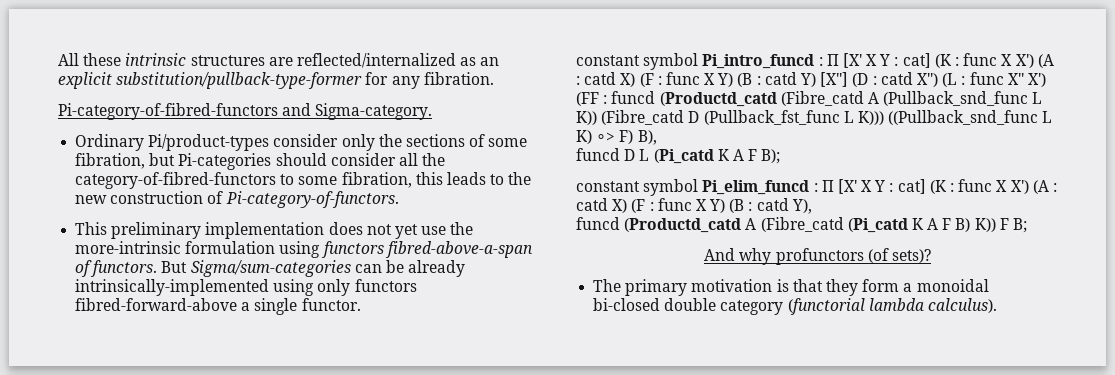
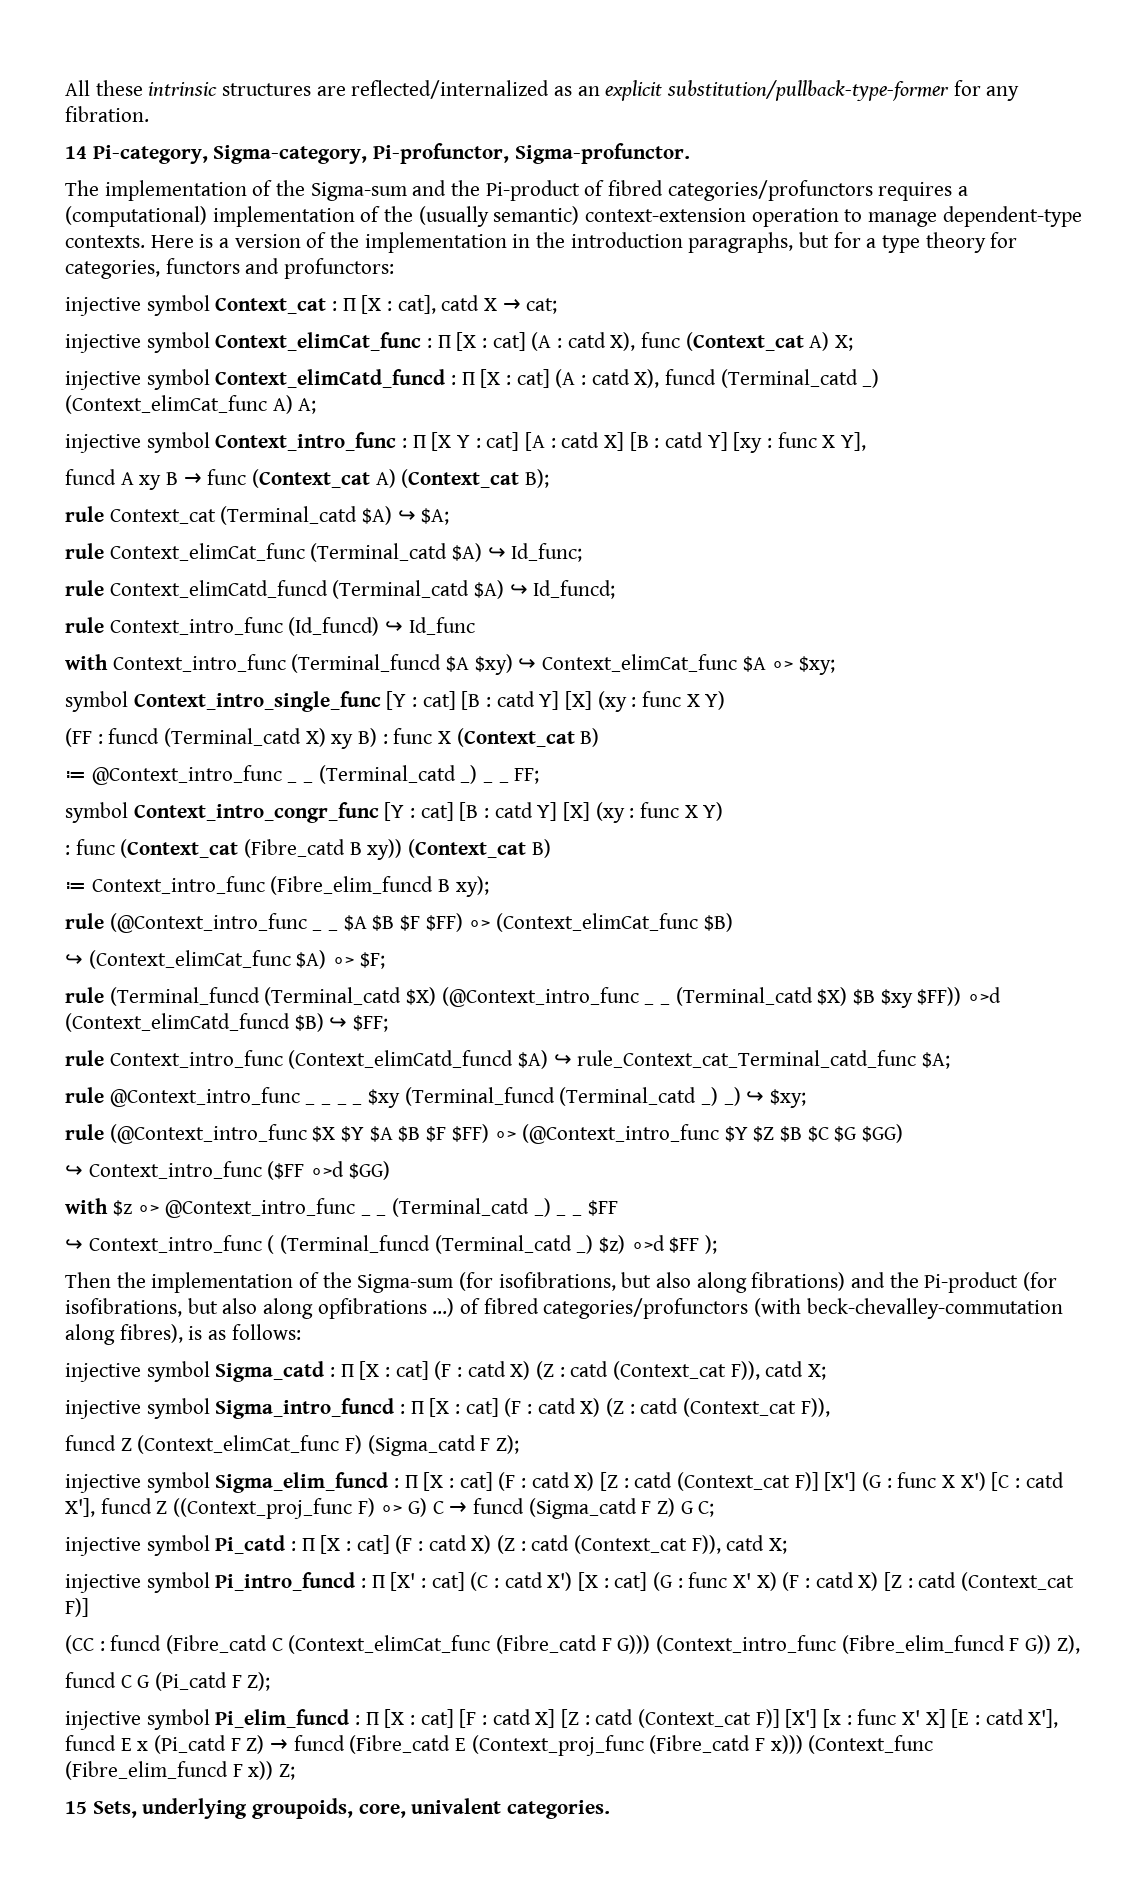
[58,103,433,120] [75,134,528,151] [75,153,446,170] [75,172,532,189] [75,191,399,208] [75,222,474,239] [75,241,533,258] [75,260,466,277] [75,279,417,296] [75,298,361,315] [576,55,640,66] Pi-category-of-fibred-functors and Sigma-category. // Ordinary Pi/product-types consider only the sections of some fibration, but Pi-categories should consider all the category-of-fibred-functors to some fibration, this leads to the new construction of Pi-category-of-functors. // This preliminary implementation does not yet use the more-intrinsic formulation using functors fibred-above-a-span of functors. But Sigma/sum-categories can be already intrinsically-implemented using only functors fibred-forward-above a single functor. // constant -> [65,143,690,164] [65,180,969,201] [65,206,1082,227] [65,232,1018,253] [65,258,395,279] [65,295,558,316] [65,332,854,353] [65,369,880,390] [65,395,317,414] [65,432,867,453] [65,469,550,490] [65,506,450,525] [65,543,583,562] [65,580,616,599] [65,617,475,636] [65,654,836,675] [65,691,726,712] [65,728,600,749] [65,765,540,785] [65,802,724,823] [65,839,551,860] [65,876,489,897] [65,913,733,933] [65,950,385,969] [65,987,1002,1008] [65,1013,389,1032] [65,1050,951,1069] [65,1087,807,1108] [65,1124,904,1144] [65,1161,390,1180] [65,1198,618,1218] [65,1235,718,1254] [65,1272,1058,1293] [65,1298,1063,1319] [65,1324,301,1345] [65,1361,827,1382] [65,1398,830,1419] [65,1435,520,1456] [65,1472,1064,1493] [65,1498,715,1519] [65,1535,788,1556] [65,1574,141,1593] 14 Pi-category, Sigma-category, Pi-profunctor, Sigma-profunctor. // The implementation of the Sigma-sum and the Pi-product of fibred categories/profunctors requires a (computational) implementation of the (usually semantic) context-extension operation to manage dependent-type contexts. Here is a version of the implementation in the introduction paragraphs, but for a type theory for categories, functors and profunctors: // injective symbol Context_cat : Π [X : cat], catd X → cat; // injective symbol Context_elimCat_func : Π [X : cat] (A : catd X), func (Context_cat A) X; // injective symbol Context_elimCatd_funcd : Π [X : cat] (A : catd X), funcd (Terminal_catd _) (Context_elimCat_func A) A; // injective symbol Context_intro_func : Π [X Y : cat] [A : catd X] [B : catd Y] [xy : func X Y], // funcd A xy B → func (Context_cat A) (Context_cat B); // rule Context_cat (Terminal_catd $A) ↪ $A; // rule Context_elimCat_func (Terminal_catd $A) ↪ Id_func; // rule Context_elimCatd_funcd (Terminal_catd $A) ↪ Id_funcd; // rule Context_intro_func (Id_funcd) ↪ Id_func // with Context_intro_func (Terminal_funcd $A $xy) ↪ Context_elimCat_func $A ∘> $xy; // symbol Context_intro_single_func [Y : cat] [B : catd Y] [X] (xy : func X Y) // (FF : funcd (Terminal_catd X) xy B) : func X (Context_cat B) // ≔ @Context_intro_func _ _ (Terminal_catd _) _ _ FF; // symbol Context_intro_congr_func [Y : cat] [B : catd Y] [X] (xy : func X Y) // : func (Context_cat (Fibre_catd B xy)) (Context_cat B) // ≔ Context_intro_func (Fibre_elim_funcd B xy); // rule (@Context_intro_func _ _ $A $B $F $FF) ∘> (Context_elimCat_func $B) // ↪ (Context_elimCat_func $A) ∘> $F; // rule (Terminal_funcd (Terminal_catd $X) (@Context_intro_func _ _ (Terminal_catd $X) $B $xy $FF)) ∘>d (Context_elimCatd_funcd $B) ↪ $FF; // rule Context_intro_func (Context_elimCatd_funcd $A) ↪ rule_Context_cat_Terminal_catd_func $A; // rule @Context_intro_func _ _ _ _ $xy (Terminal_funcd (Terminal_catd _) _) ↪ $xy; // rule (@Context_intro_func $X $Y $A $B $F $FF) ∘> (@Context_intro_func $Y $Z $B $C $G $GG) // ↪ Context_intro_func ($FF ∘>d $GG) // with $z ∘> @Context_intro_func _ _ (Terminal_catd _) _ _ $FF // ↪ Context_intro_func ( (Terminal_funcd (Terminal_catd _) $z) ∘>d $FF ); // Then the implementation of the Sigma-sum (for isofibrations, but also along fibrations) and the Pi-product (for isofibrations, but also along opfibrations …) of fibred categories/profunctors (with beck-chevalley-commutation along fibres), is as follows: // injective symbol Sigma_catd : Π [X : cat] (F : catd X) (Z : catd (Context_cat F)), catd X; // injective symbol Sigma_intro_funcd : Π [X : cat] (F : catd X) (Z : catd (Context_cat F)), // funcd Z (Context_elimCat_func F) (Sigma_catd F Z); // injective symbol Sigma_elim_funcd : Π [X : cat] (F : catd X) [Z : catd (Context_cat F)] [X'] (G : func X X') [C : catd X'], funcd Z ((Context_proj_func F) ∘> G) C → funcd (Sigma_catd F Z) G C; // injective symbol Pi_catd : Π [X : cat] (F : catd X) (Z : catd (Context_cat F)), catd X; // injective
[866,53,1054,68] [576,72,1046,87] [576,91,1043,107] [576,110,1053,125] [576,130,657,145] [576,148,781,164] [576,179,1057,196] [576,198,812,214] [576,217,1028,233] [704,248,931,265] [593,279,989,296] [593,298,997,315] X Y : cat] (K : func X X') (A : catd X) (F : func X Y) (B : catd Y) [X''] (D : catd X'') (L : func X'' X') (FF : funcd (Productd_catd (Fibre_catd A (Pullback_snd_func L K)) (Fibre_catd D (Pullback_fst_func L K))) ((Pullback_snd_func L K) ∘> F) B), // funcd D L (Pi_catd K A F B); // constant symbol Pi_elim_funcd : Π [X' X Y : cat] (K : func X X') (A : catd X) (F : func X Y) (B : catd Y), // funcd (Productd_catd A (Fibre_catd (Pi_catd K A F B) K)) F B; // And why profunctors (of sets)? // The primary motivation is that they form a monoidal bi-closed double category (functorial lambda calculus). -> [421,1572,1075,1591] [65,1598,89,1617] [65,1635,1080,1654] [65,1672,271,1691] [65,1709,1059,1730] [65,1735,934,1756] [65,1761,296,1780] [65,1798,611,1819] : cat] (C : catd X') [X : cat] (G : func X' X) (F : catd X) [Z : catd (Context_cat F)] // (CC : funcd (Fibre_catd C (Context_elimCat_func (Fibre_catd F G))) (Context_intro_func (Fibre_elim_funcd F G)) Z), // funcd C G (Pi_catd F Z); // injective symbol Pi_elim_funcd : Π [X : cat] [F : catd X] [Z : catd (Context_cat F)] [X'] [x : func X' X] [E : catd X'], funcd E x (Pi_catd F Z) → funcd (Fibre_catd E (Context_proj_func (Fibre_catd F x))) (Context_func (Fibre_elim_funcd F x)) Z; // 15 Sets, underlying groupoids, core, univalent categories.

